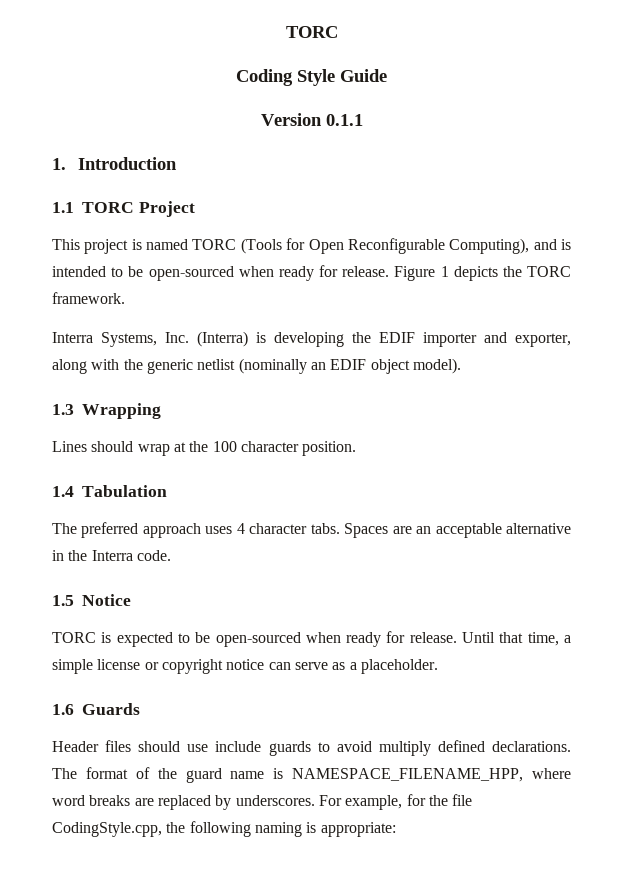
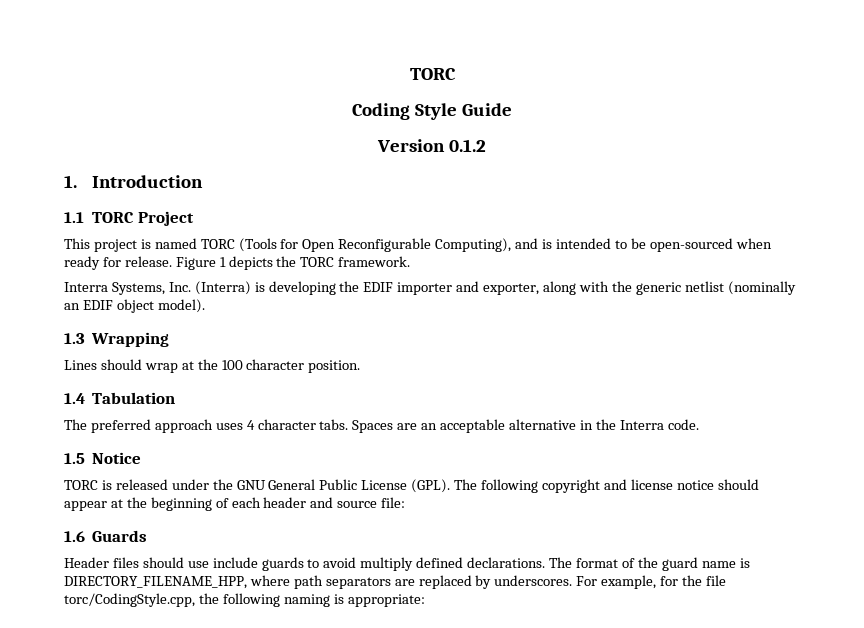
[325,114,363,126] 0.1.1 -> [448,139,486,152] 0.1.2
[116,631,572,647] [52,659,438,674] expected to be open-sourced when ready for release. Until that time, a simple license or copyright notice can serve as a placeholder. -> [115,479,759,493] [64,497,406,511] released under the GNU General Public License (GPL). The following copyright and license notice should appear at the beginning of each header and source file:
[292,768,571,782] [52,795,131,806] NAMESPACE_FILENAME_HPP, where word breaks -> [64,575,391,589] DIRECTORY_FILENAME_HPP, where path separators
[52,822,162,837] CodingStyle.cpp, -> [64,593,195,607] torc/CodingStyle.cpp,

